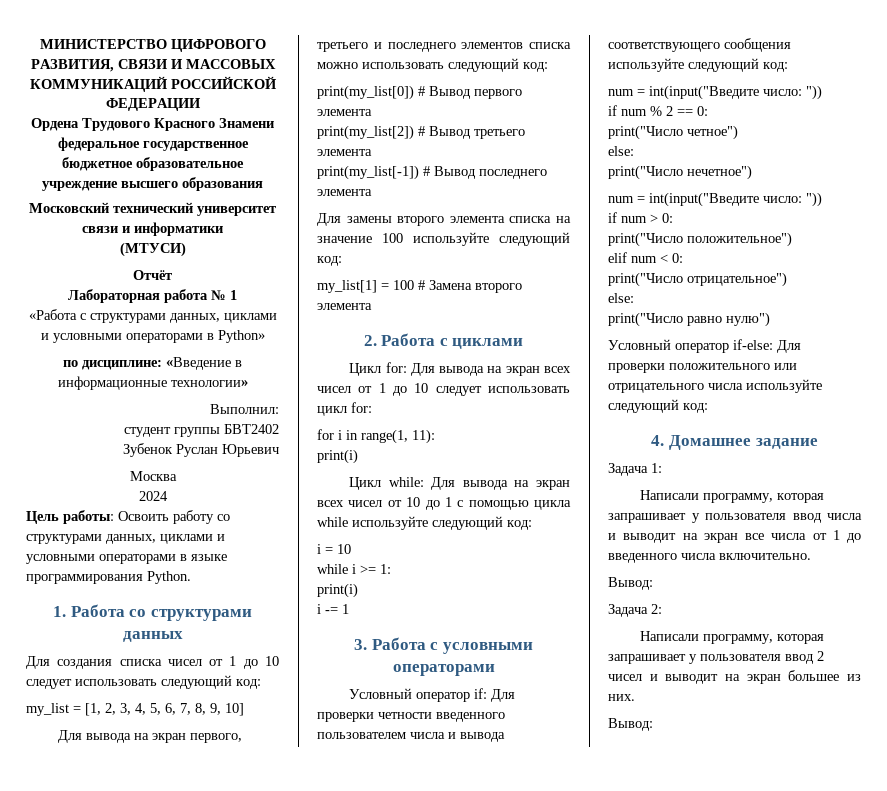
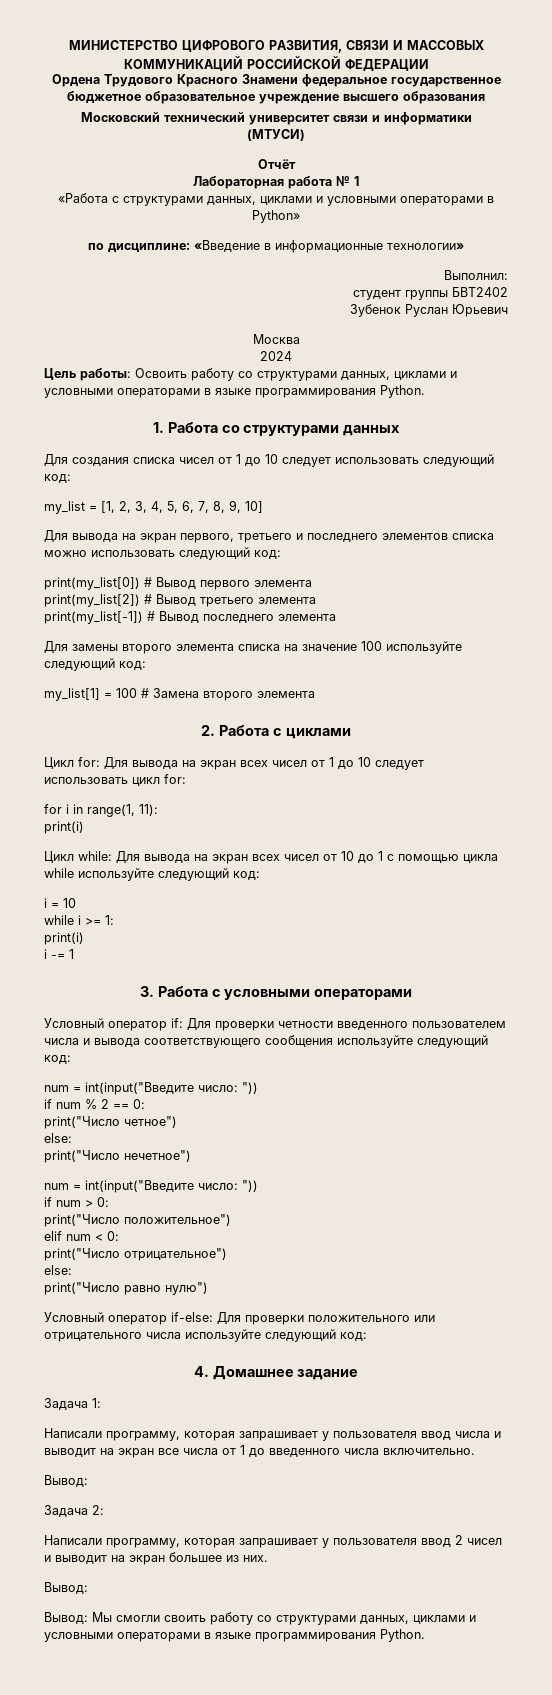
(653, 724) none -> [44,1612,476,1625] [44,1629,425,1642] // Вывод: Мы смогли своить работу со структурами данных, циклами и условными операторами в языке программирования Python.

